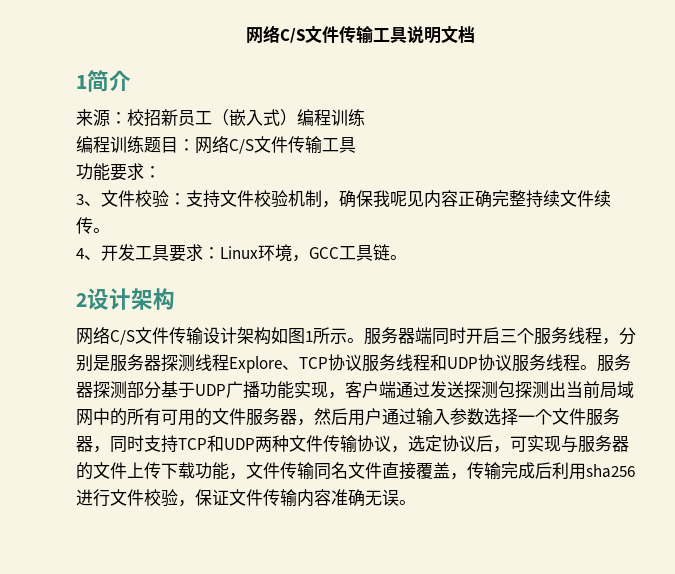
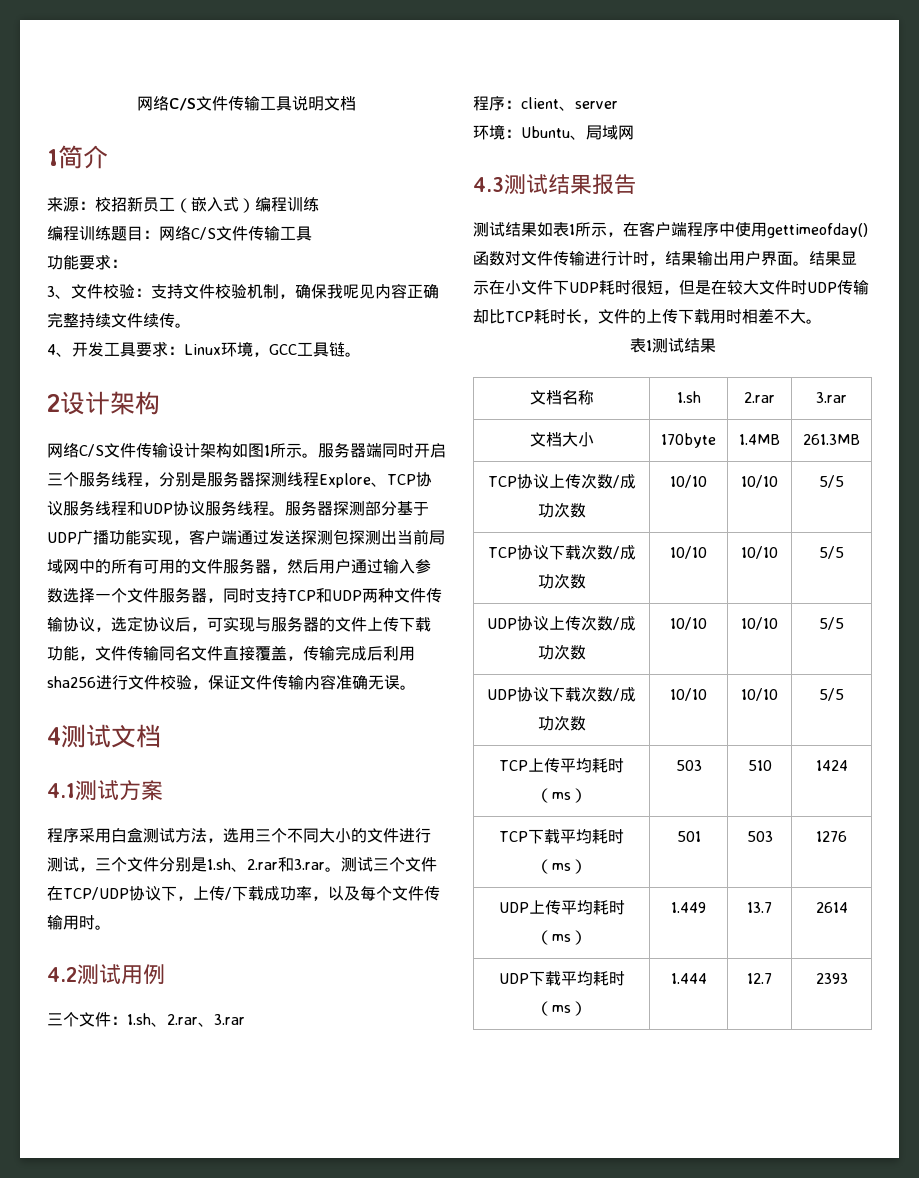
(416, 502) none -> [47,724,161,748] [47,780,163,801] [47,828,431,843] [47,857,437,872] [47,886,440,901] [47,915,111,930] [47,964,165,985] [47,1012,245,1027] [473,96,618,111] [473,124,634,140] [473,174,636,195] [473,221,868,238] [473,251,857,266] [473,280,869,295] [473,308,822,324] [629,338,716,353] [529,390,594,405] [676,391,701,403] [744,392,775,403] [816,392,847,403] [529,432,594,447] [661,433,716,448] [739,434,780,445] [803,434,860,445] [487,473,636,489] [537,502,586,518] [670,475,707,488] [741,475,778,488] [819,475,844,488] [487,544,636,560] [537,573,586,589] [670,546,707,559] [741,546,778,559] [819,546,844,559] [487,615,636,631] [537,644,586,660] [670,617,707,630] [741,617,778,630] [819,617,844,630] [487,686,636,702] [537,715,586,731] [670,688,707,701] [741,688,778,701] [819,688,844,701] [499,758,624,773] [536,788,587,803] [675,760,702,771] [747,760,772,771] [815,760,848,771] [499,829,624,844] [536,859,587,874] [676,831,701,842] [746,831,773,842] [816,831,847,842] [498,900,625,915] [536,930,587,945] [671,902,706,913] [747,902,772,913] [815,902,848,913] [498,971,625,986] [536,1001,587,1016] [670,973,707,984] [747,973,772,984] [815,973,848,984] // 4测试文档 // 4.1测试方案 // 程序采用白盒测试方法，选用三个不同大小的文件进行测试，三个文件分别是1.sh、2.rar和3.rar。测试三个文件在TCP/UDP协议下，上传/下载成功率，以及每个文件传输用时。 // 4.2测试用例 // 三个文件：1.sh、2.rar、3.rar // 程序：client、server // 环境：Ubuntu、局域网 // 4.3测试结果报告 // 测试结果如表1所示，在客户端程序中使用gettimeofday()函数对文件传输进行计时，结果输出用户界面。结果显示在小文件下UDP耗时很短，但是在较大文件时UDP传输却比TCP耗时长，文件的上传下载用时相差不大。 // 表1测试结果 // 文档名称 | 1.sh | 2.rar | 3.rar // 文档大小 | 170byte | 1.4MB | 261.3MB // TCP协议上传次数/成功次数 | 10/10 | 10/10 | 5/5 // TCP协议下载次数/成功次数 | 10/10 | 10/10 | 5/5 // UDP协议上传次数/成功次数 | 10/10 | 10/10 | 5/5 // UDP协议下载次数/成功次数 | 10/10 | 10/10 | 5/5 // TCP上传平均耗时（ms） | 503 | 510 | 1424 // TCP下载平均耗时（ms） | 501 | 503 | 1276 // UDP上传平均耗时（ms） | 1.449 | 13.7 | 2614 // UDP下载平均耗时（ms） | 1.444 | 12.7 | 2393

